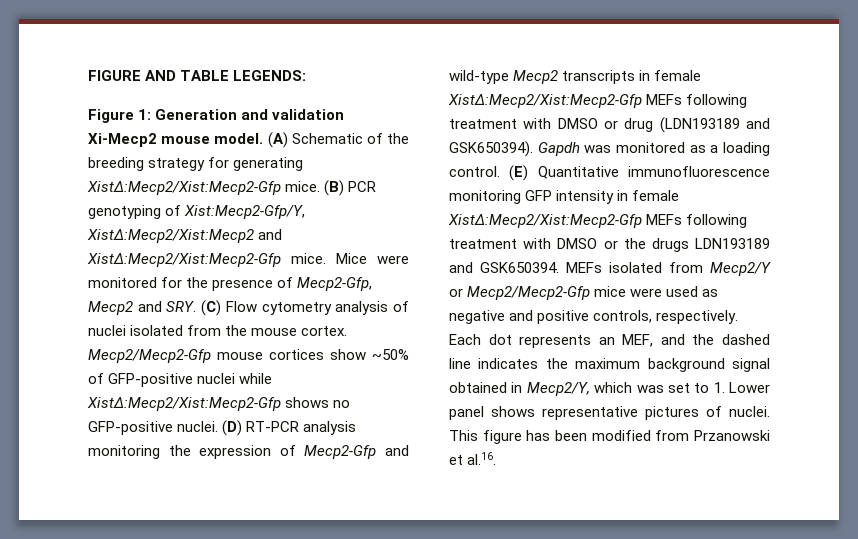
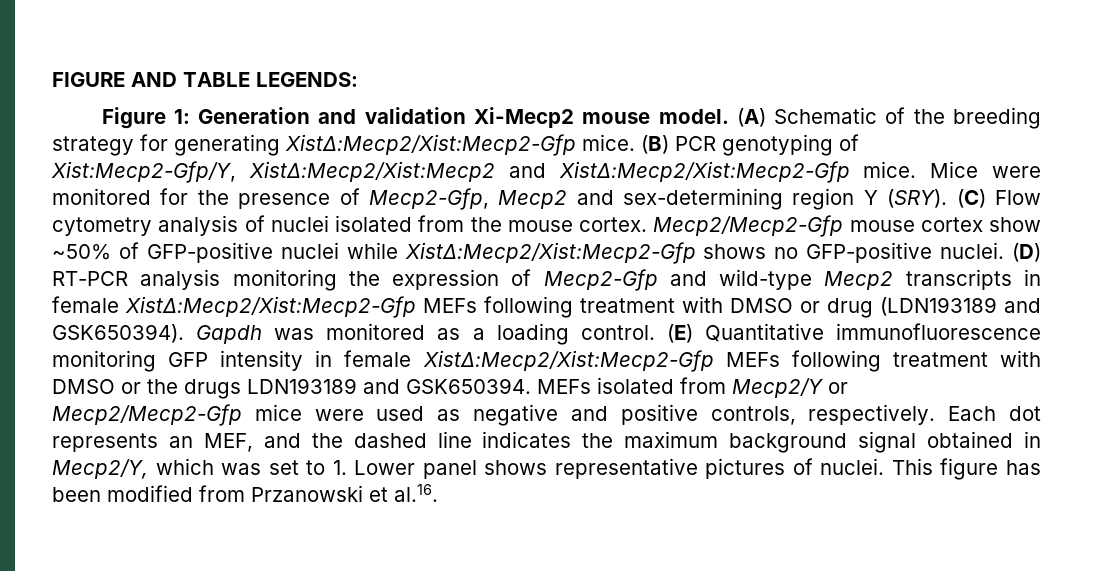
[166,301,197,312] SRY. -> [623,188,948,210] sex-determining region Y (SRY).
[269,349,324,360] cortices -> [920,217,983,232] cortex

